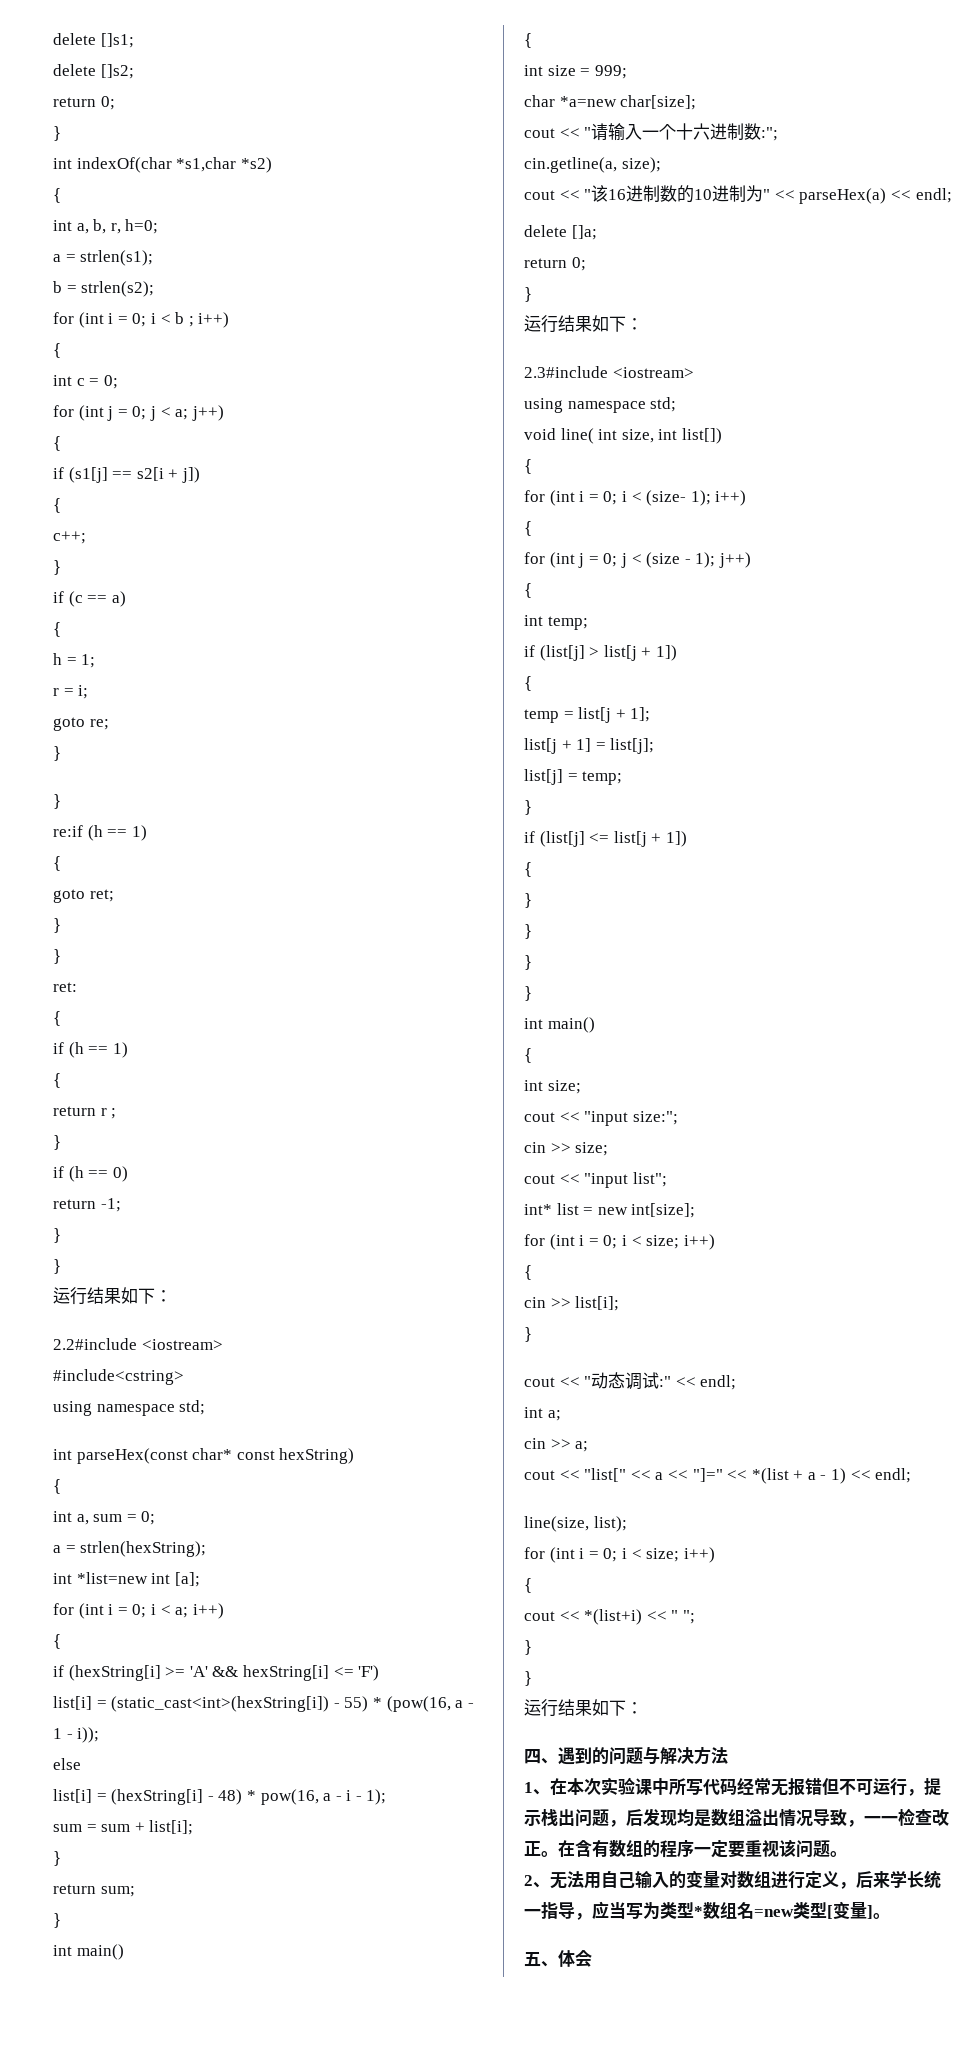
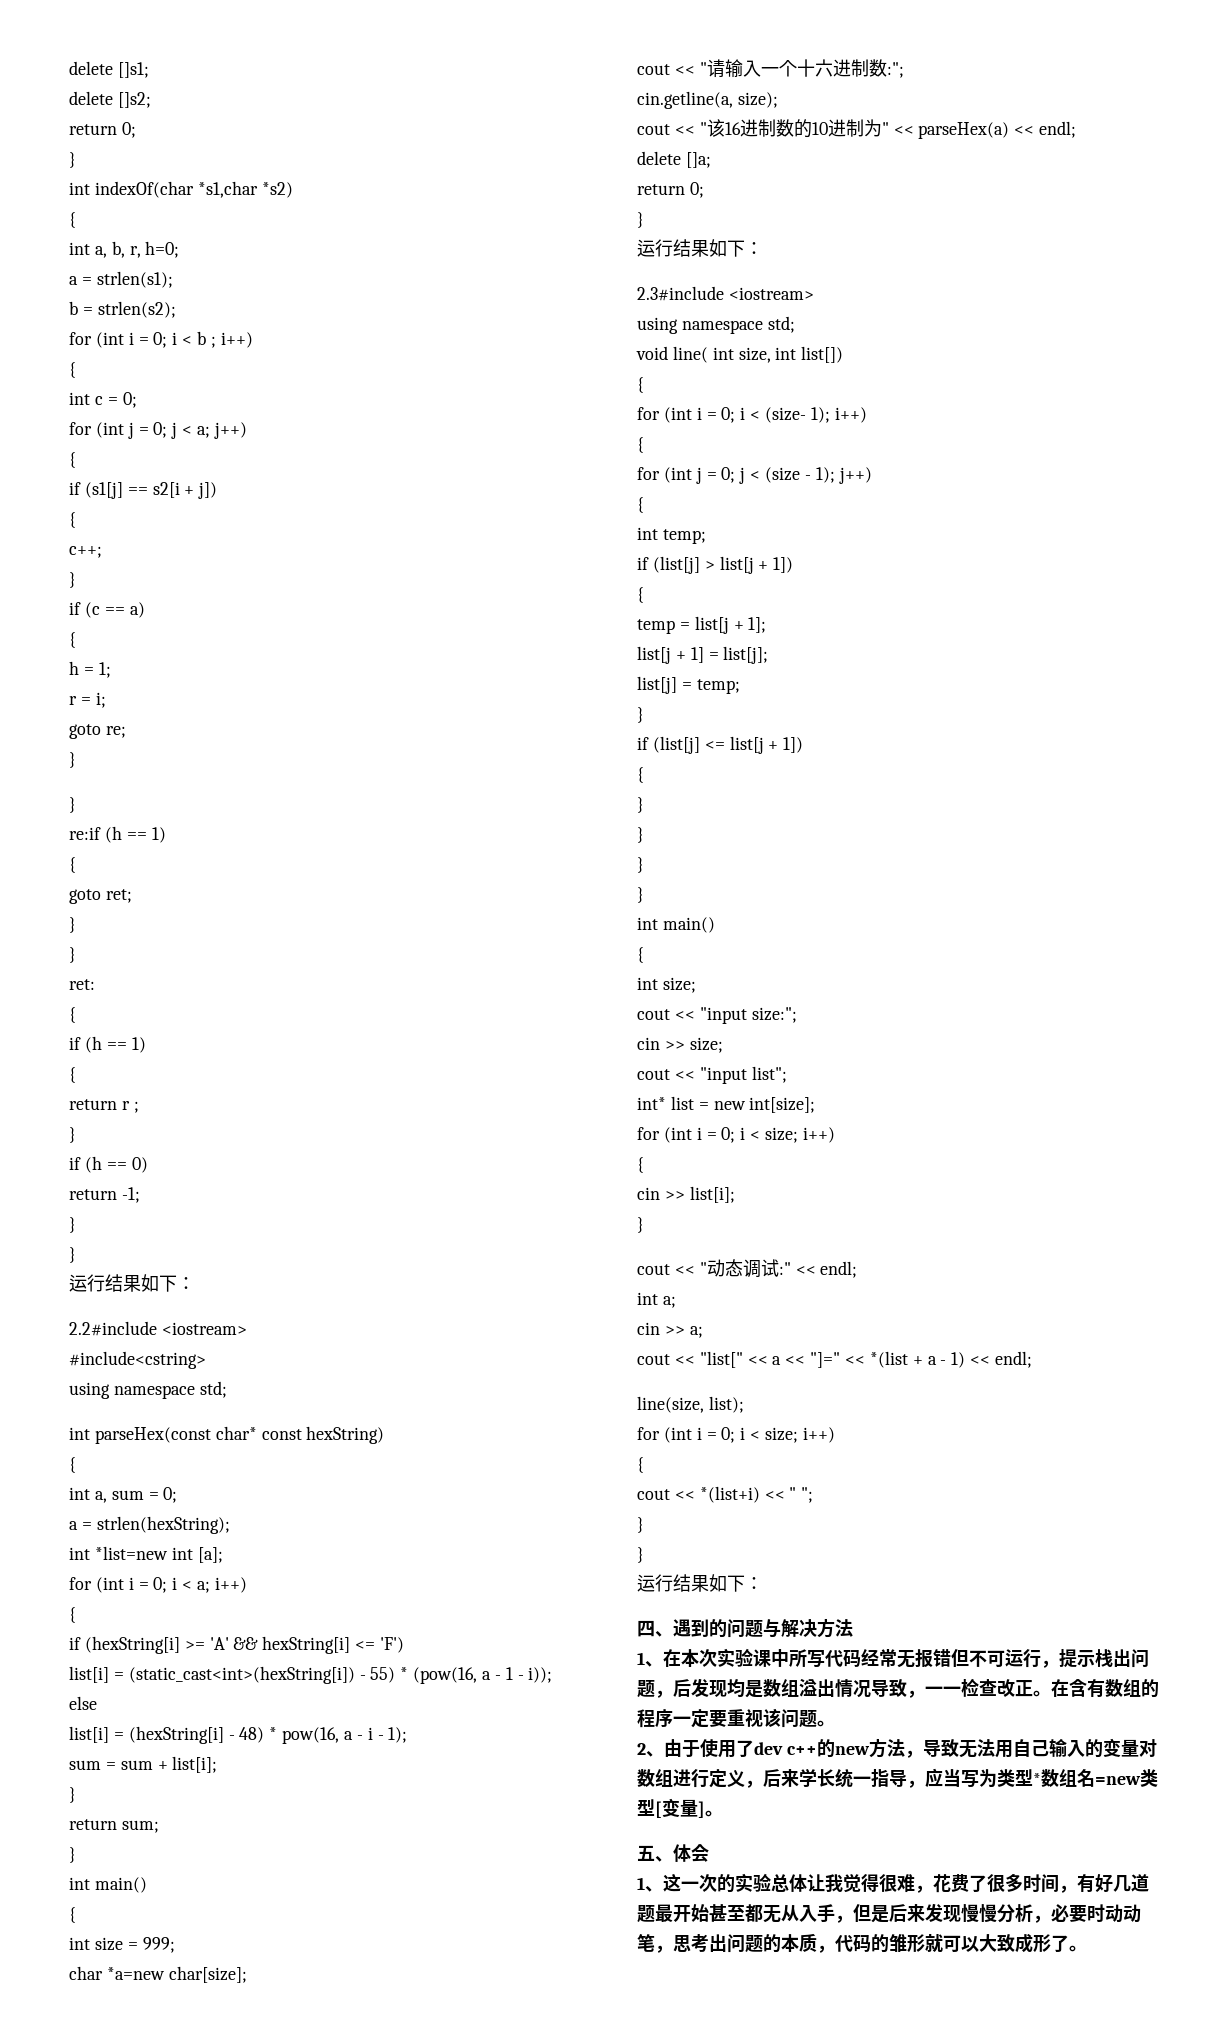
(550, 1885) none -> [664,1738,959,1758] 由于使用了dev c++的new方法，导致
(592, 1958) none -> [637,1873,1149,1893] [637,1903,1141,1923] [637,1933,1087,1953] // 1、这一次的实验总体让我觉得很难，花费了很多时间，有好几道题最开始甚至都无从入手，但是后来发现慢慢分析，必要时动动笔，思考出问题的本质，代码的雏形就可以大致成形了。

